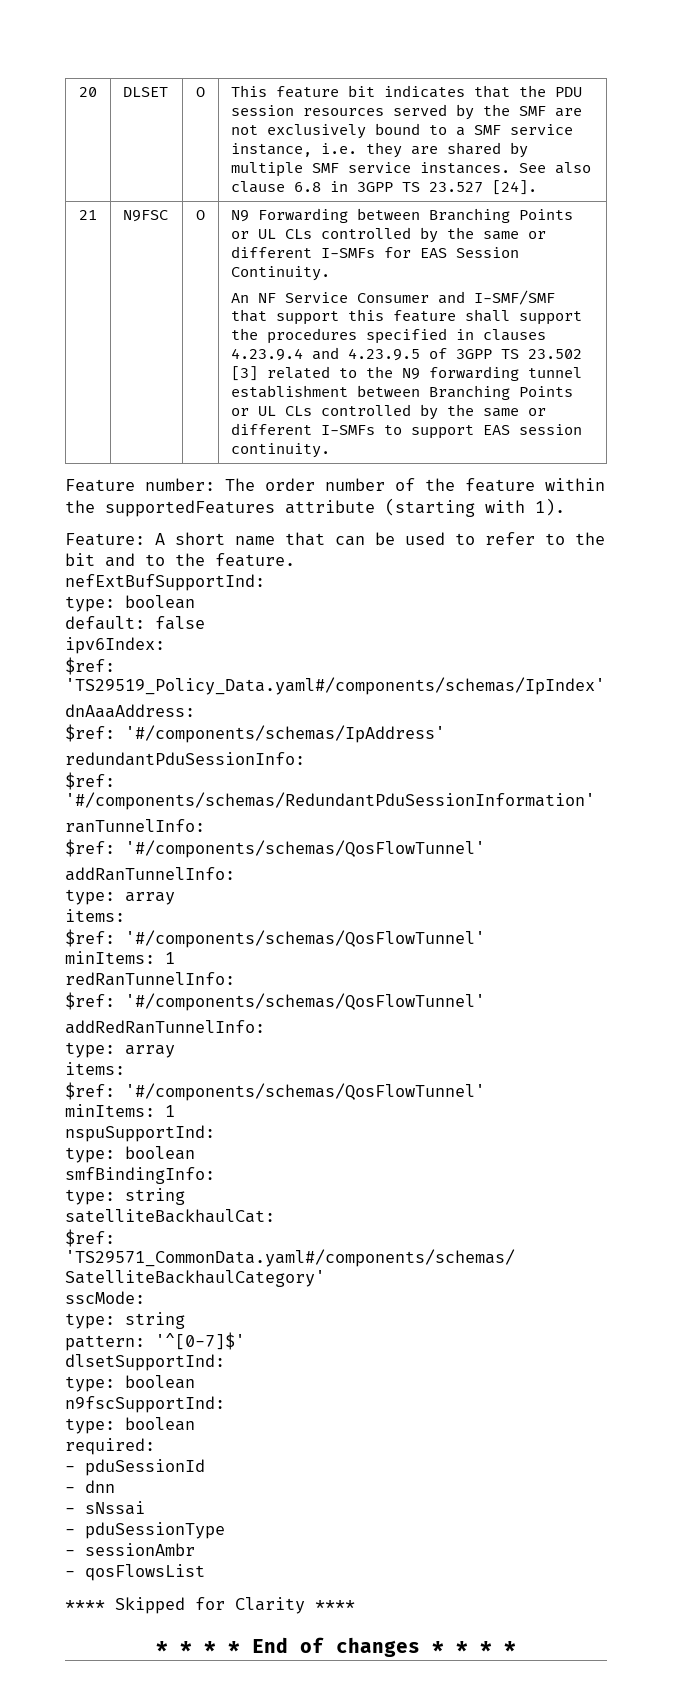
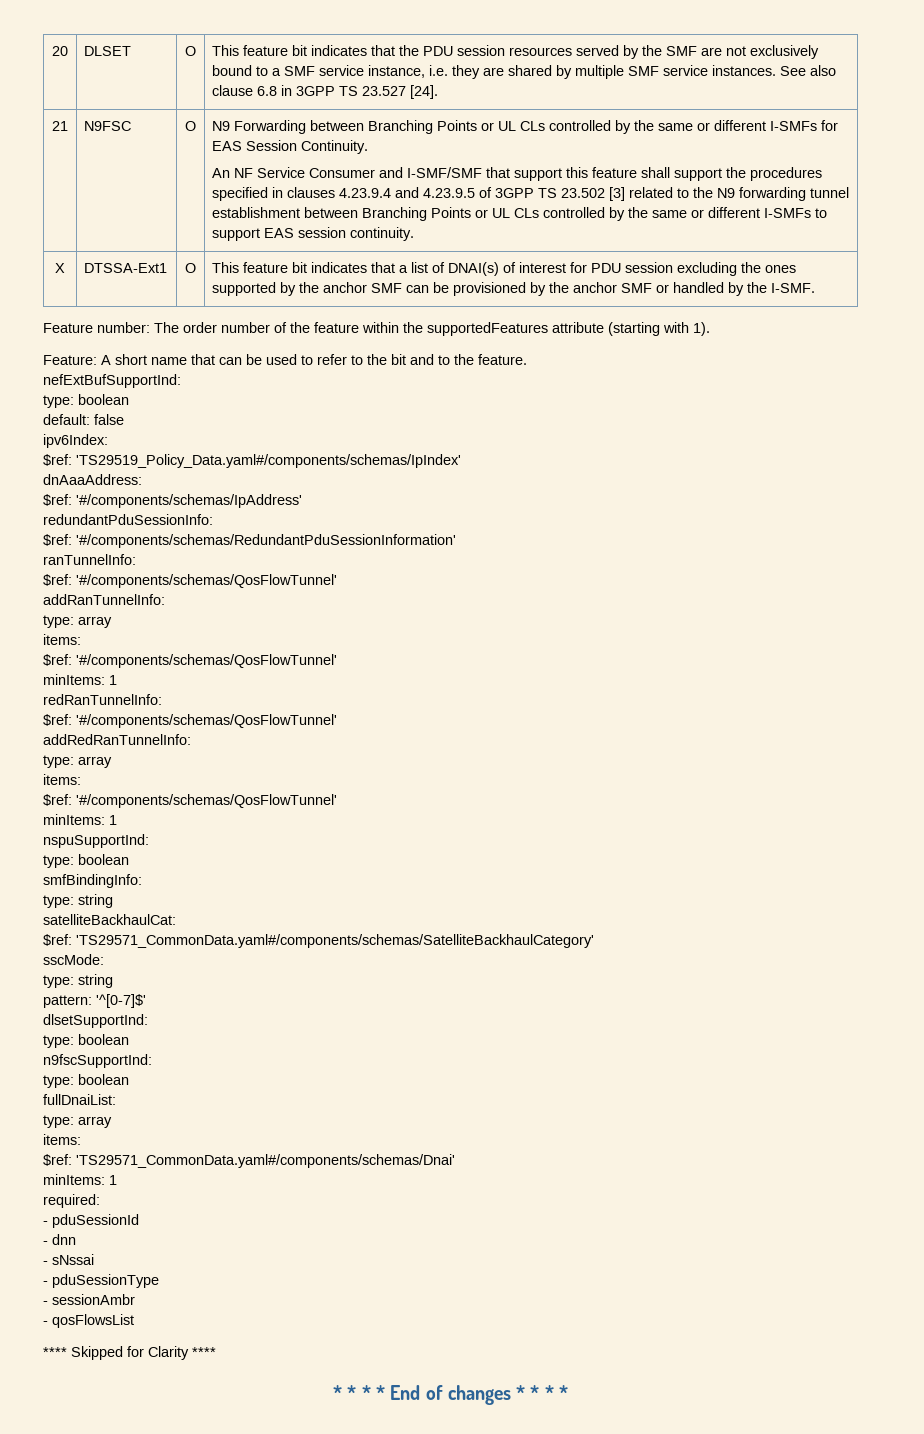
(331, 450) none -> [55,263,65,273] [84,263,168,273] [185,263,196,273] [212,262,797,276] [212,282,816,296] // X | DTSSA-Ext1 | O | This feature bit indicates that a list of DNAI(s) of interest for PDU session excluding the ones supported by the anchor SMF can be provisioned by the anchor SMF or handled by the I-SMF.
(195, 1424) none -> [43,1094,116,1105] [43,1115,112,1128] [43,1134,81,1145] [43,1154,455,1168] [43,1174,117,1185] // fullDnaiList: // type: array // items: // $ref: 'TS29571_CommonData.yaml#/components/schemas/Dnai' // minItems: 1

